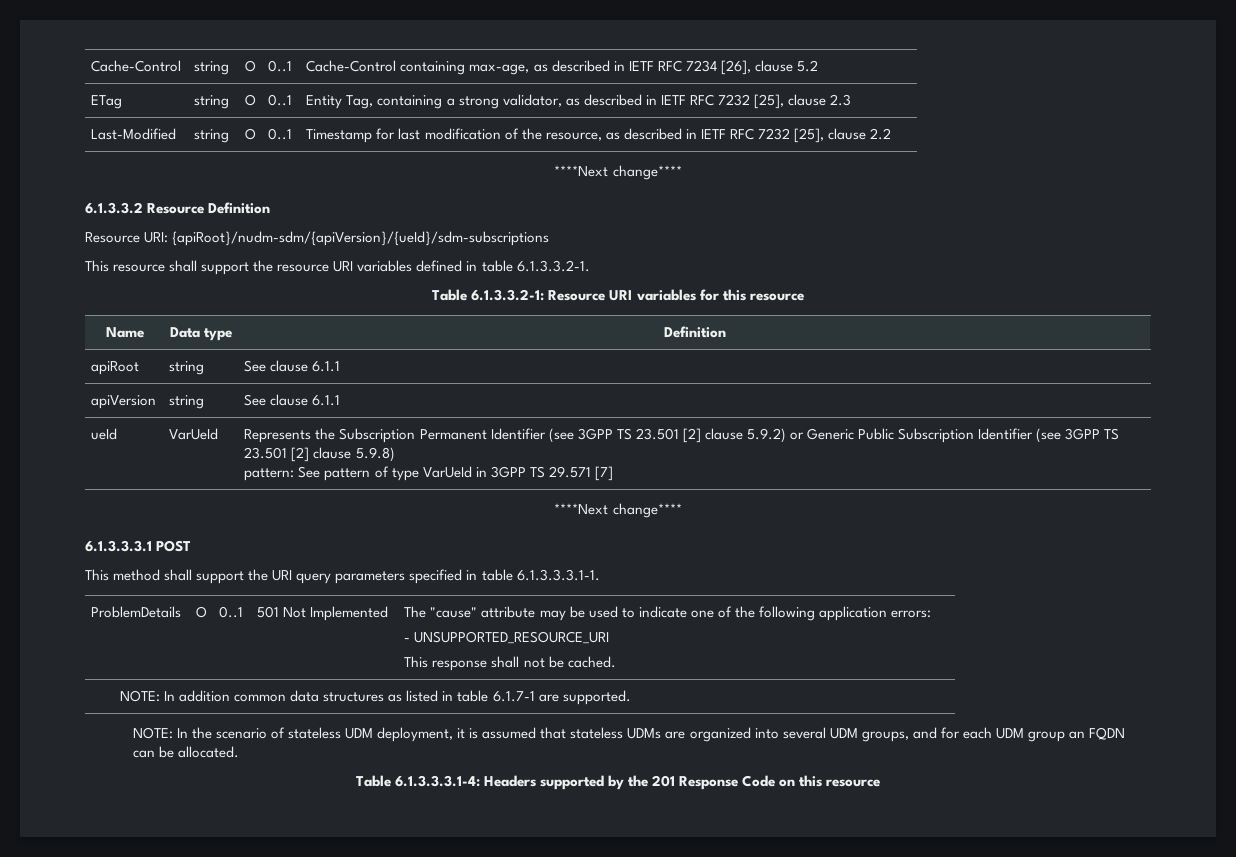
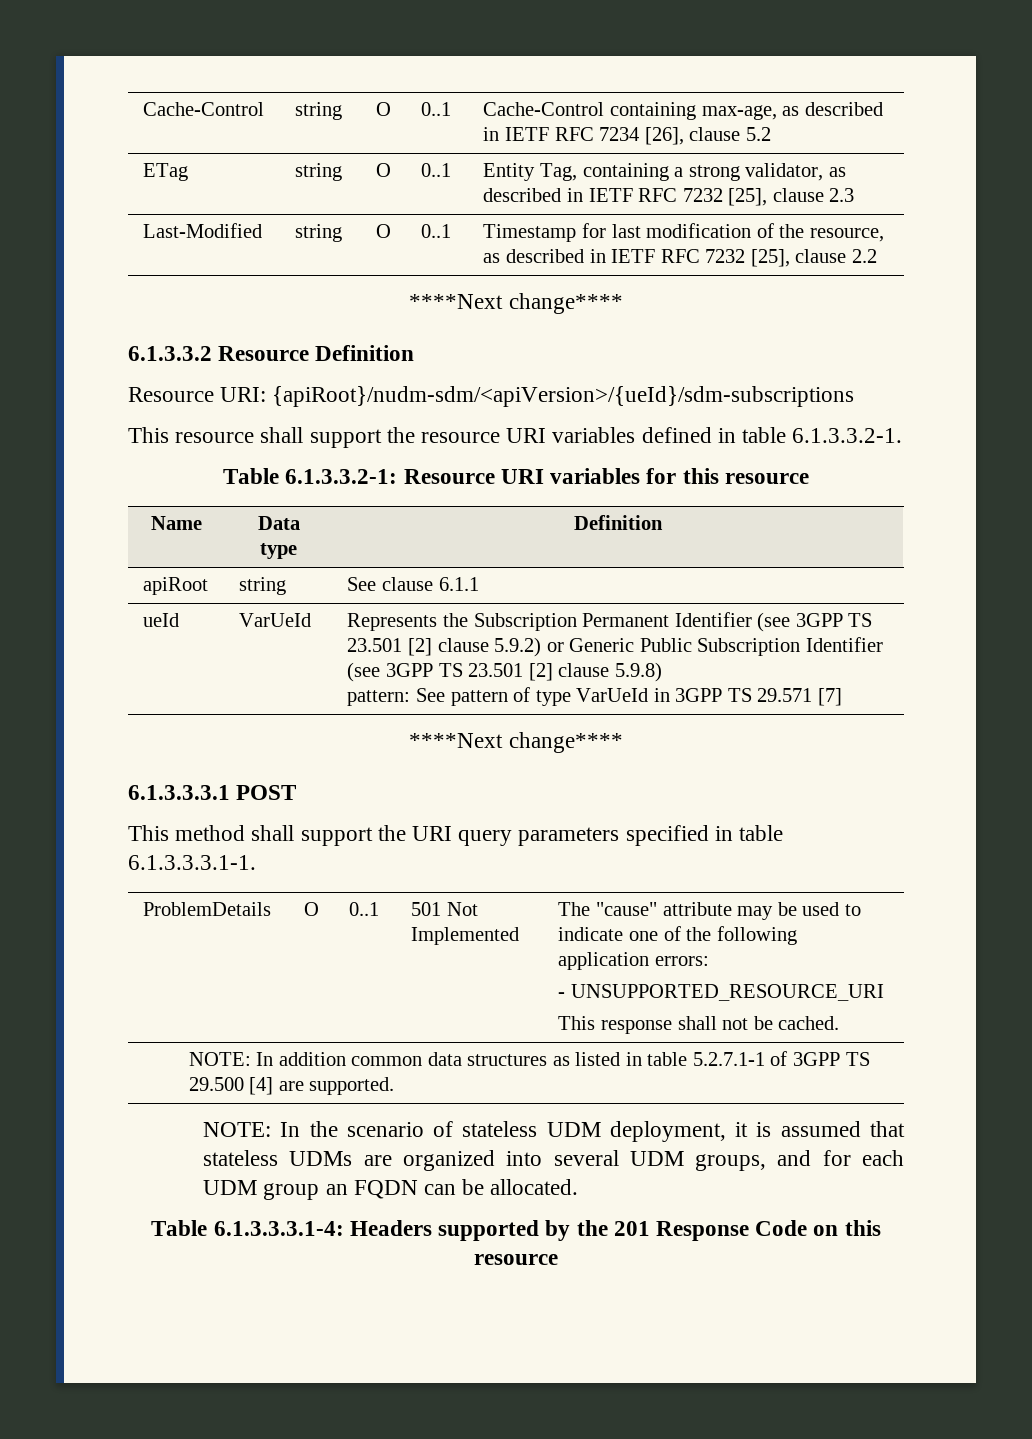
[172,231,550,246] {apiRoot}/nudm-sdm/{apiVersion}/{ueId}/sdm-subscriptions -> [272,386,855,407] {apiRoot}/nudm-sdm/<apiVersion>/{ueId}/sdm-subscriptions
[91,395,157,409] [169,395,205,409] [244,394,341,406] // apiVersion | string | See clause 6.1.1 -> (479, 584) none
[492,691,535,702] 6.1.7-1 -> [692,1051,870,1066] [188,1077,274,1095] 5.2.7.1-1 of 3GPP TS 29.500 [4]

